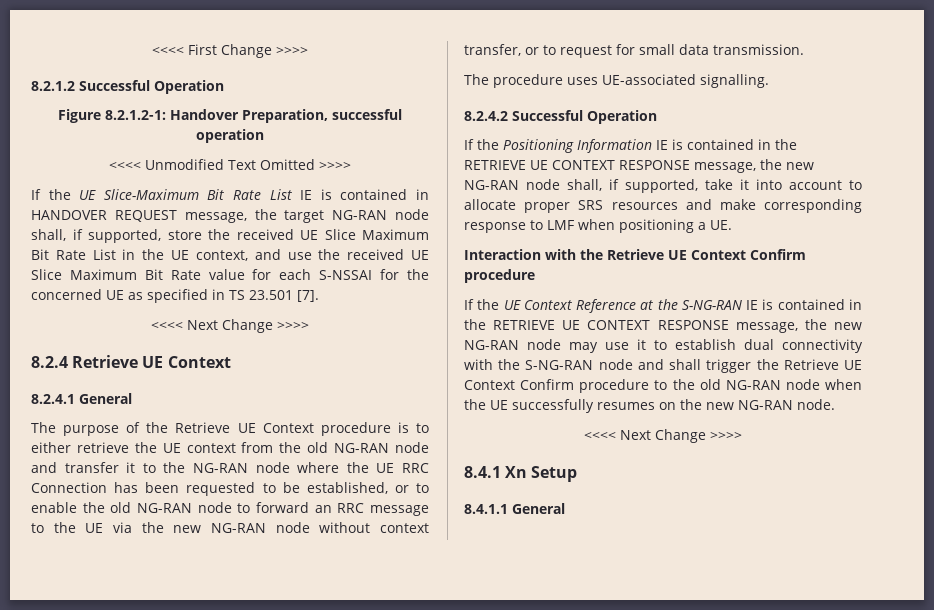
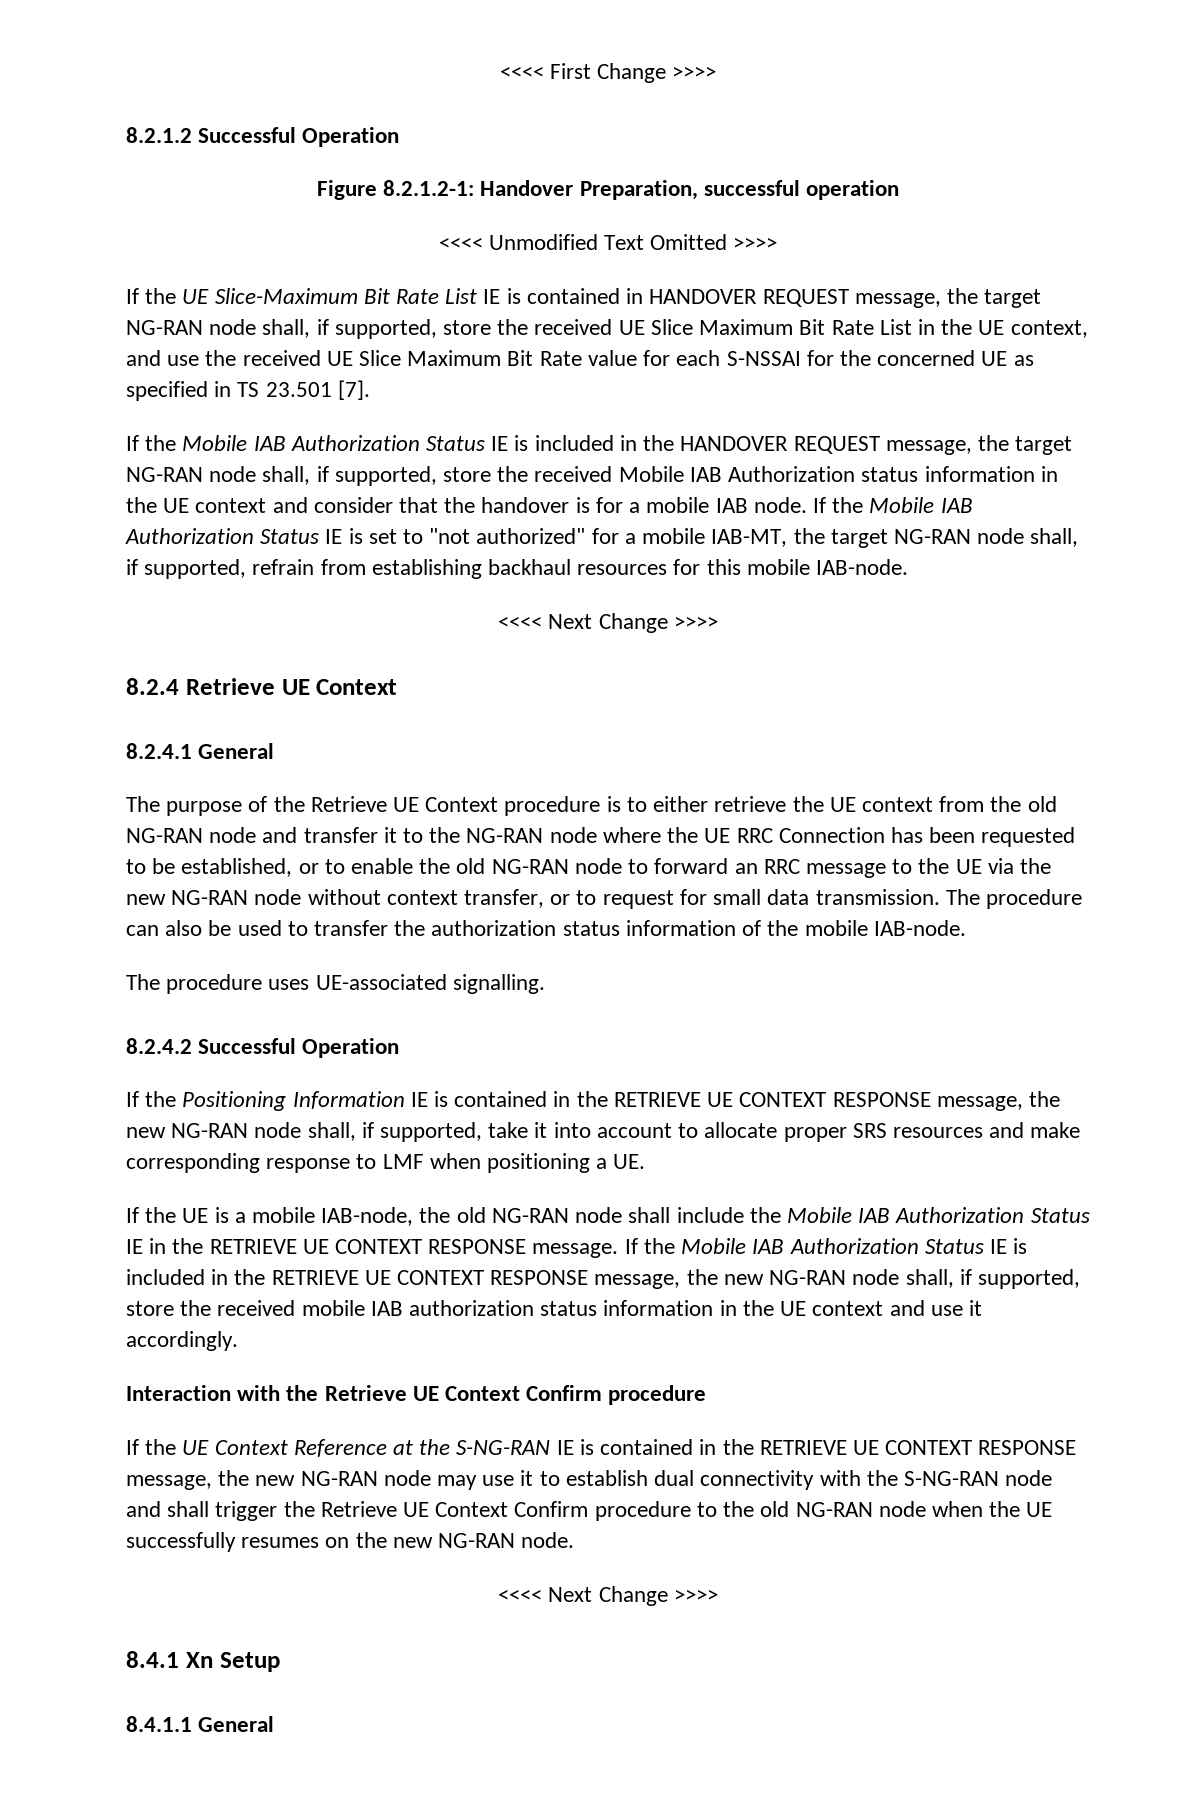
(319, 296) none -> [126,435,1073,455] [126,466,1058,486] [126,497,973,513] [125,528,1079,548] [126,559,909,579] // If the Mobile IAB Authorization Status IE is included in the HANDOVER REQUEST message, the target NG-RAN node shall, if supported, store the received Mobile IAB Authorization status information in the UE context and consider that the handover is for a mobile IAB node. If the Mobile IAB Authorization Status IE is set to "not authorized" for a mobile IAB-MT, the target NG-RAN node shall, if supported, refrain from establishing backhaul resources for this mobile IAB-node.
(804, 49) none -> [945,889,1082,909] [126,920,966,936] The procedure can also be used to transfer the authorization status information of the mobile IAB-node.
(732, 225) none -> [126,1207,1090,1226] [126,1238,1028,1258] [126,1269,1080,1289] [126,1300,982,1316] [126,1331,238,1351] // If the UE is a mobile IAB-node, the old NG-RAN node shall include the Mobile IAB Authorization Status IE in the RETRIEVE UE CONTEXT RESPONSE message. If the Mobile IAB Authorization Status IE is included in the RETRIEVE UE CONTEXT RESPONSE message, the new NG-RAN node shall, if supported, store the received mobile IAB authorization status information in the UE context and use it accordingly.

